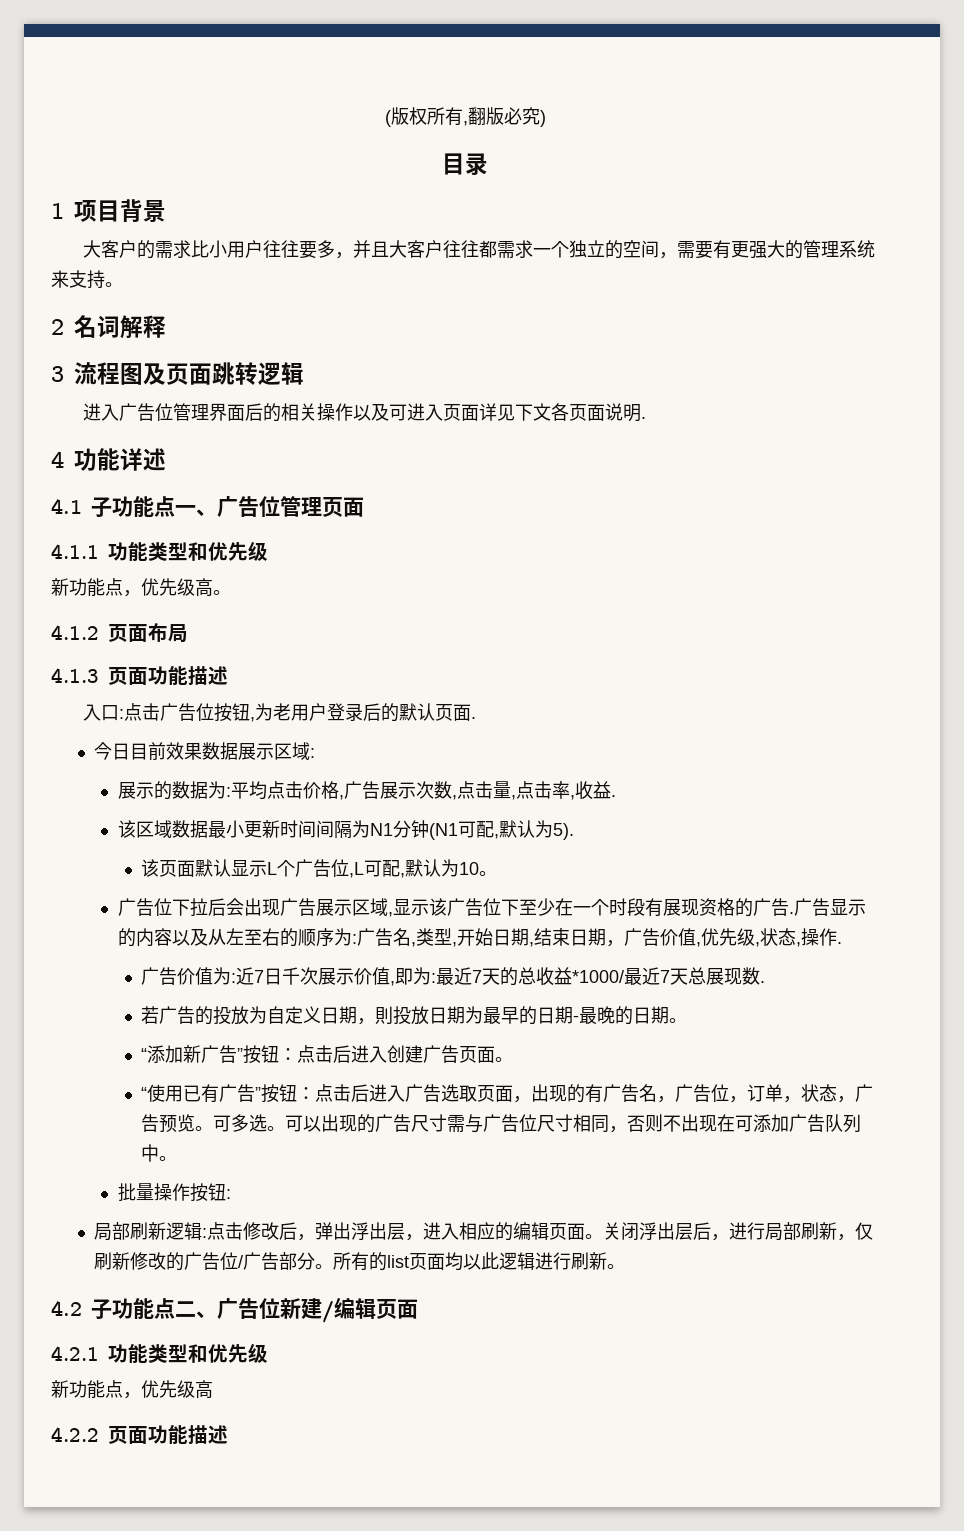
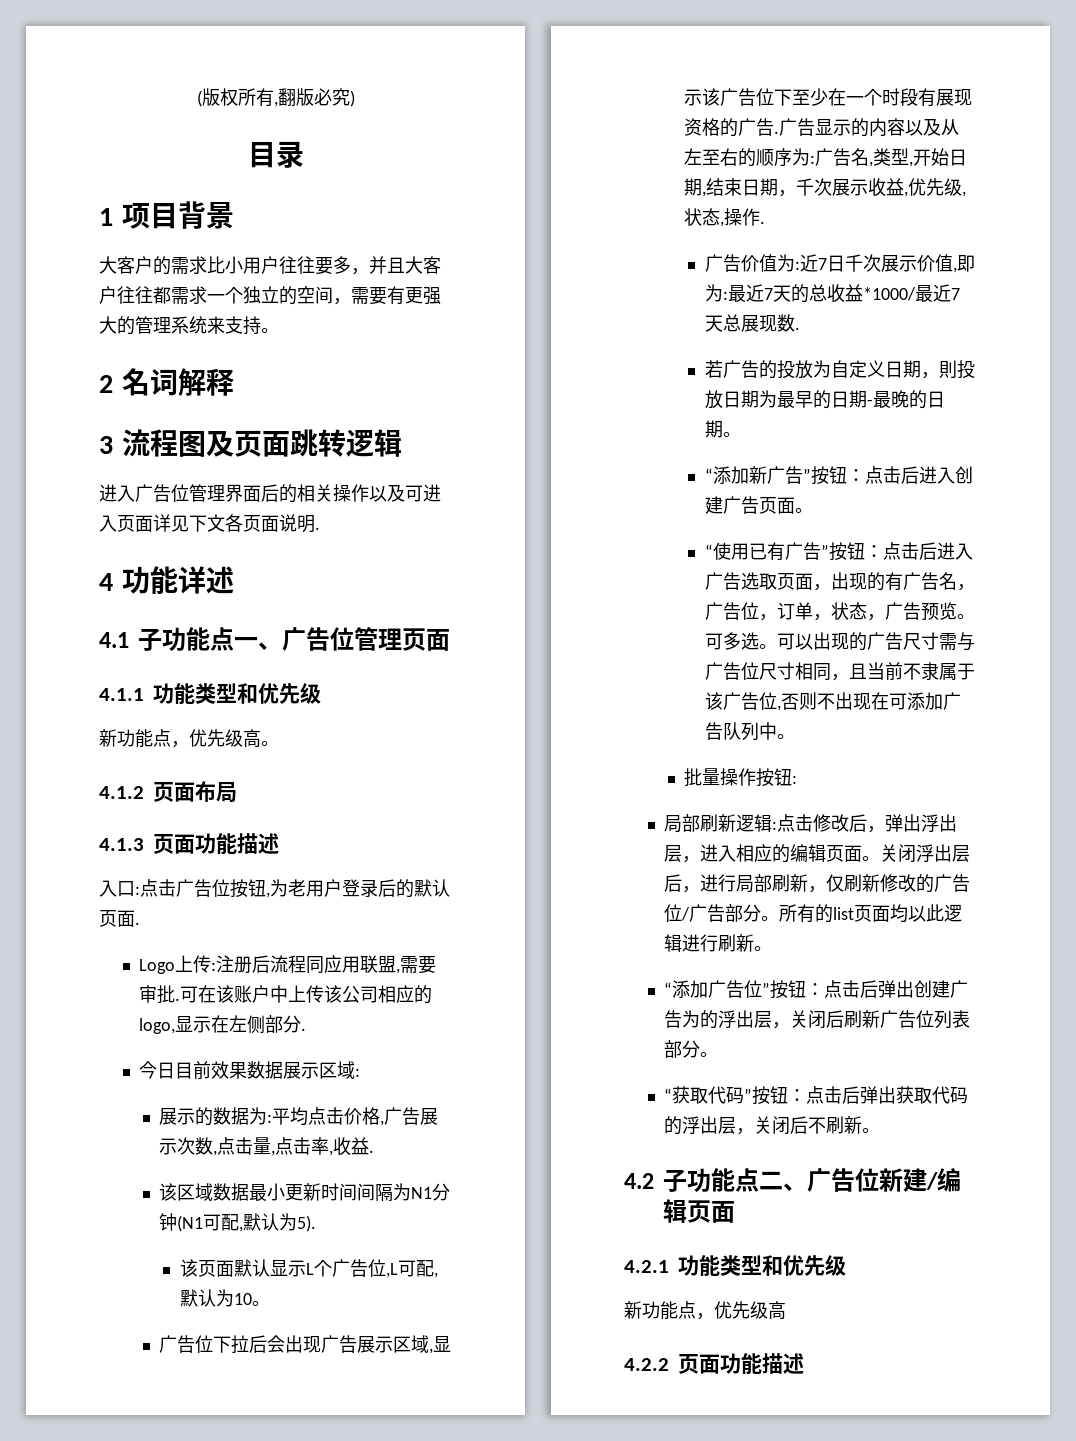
(477, 718) none -> [139,955,437,974] [139,985,433,1004] [139,1015,307,1034] // Logo上传:注册后流程同应用联盟,需要审批.可在该账户中上传该公司相应的logo,显示在左侧部分.
[623,928,696,946] 广告价值 -> [796,178,905,197] 千次展示收益
(627, 1129) none -> [848,662,975,680] [704,692,781,711] 且当前不隶属于该广告位,
(626, 1266) none -> [664,980,969,999] [664,1010,971,1029] [664,1040,719,1058] [664,1086,969,1105] [664,1116,881,1135] // “添加广告位”按钮：点击后弹出创建广告为的浮出层，关闭后刷新广告位列表部分。 // “获取代码”按钮：点击后弹出获取代码的浮出层，关闭后不刷新。

